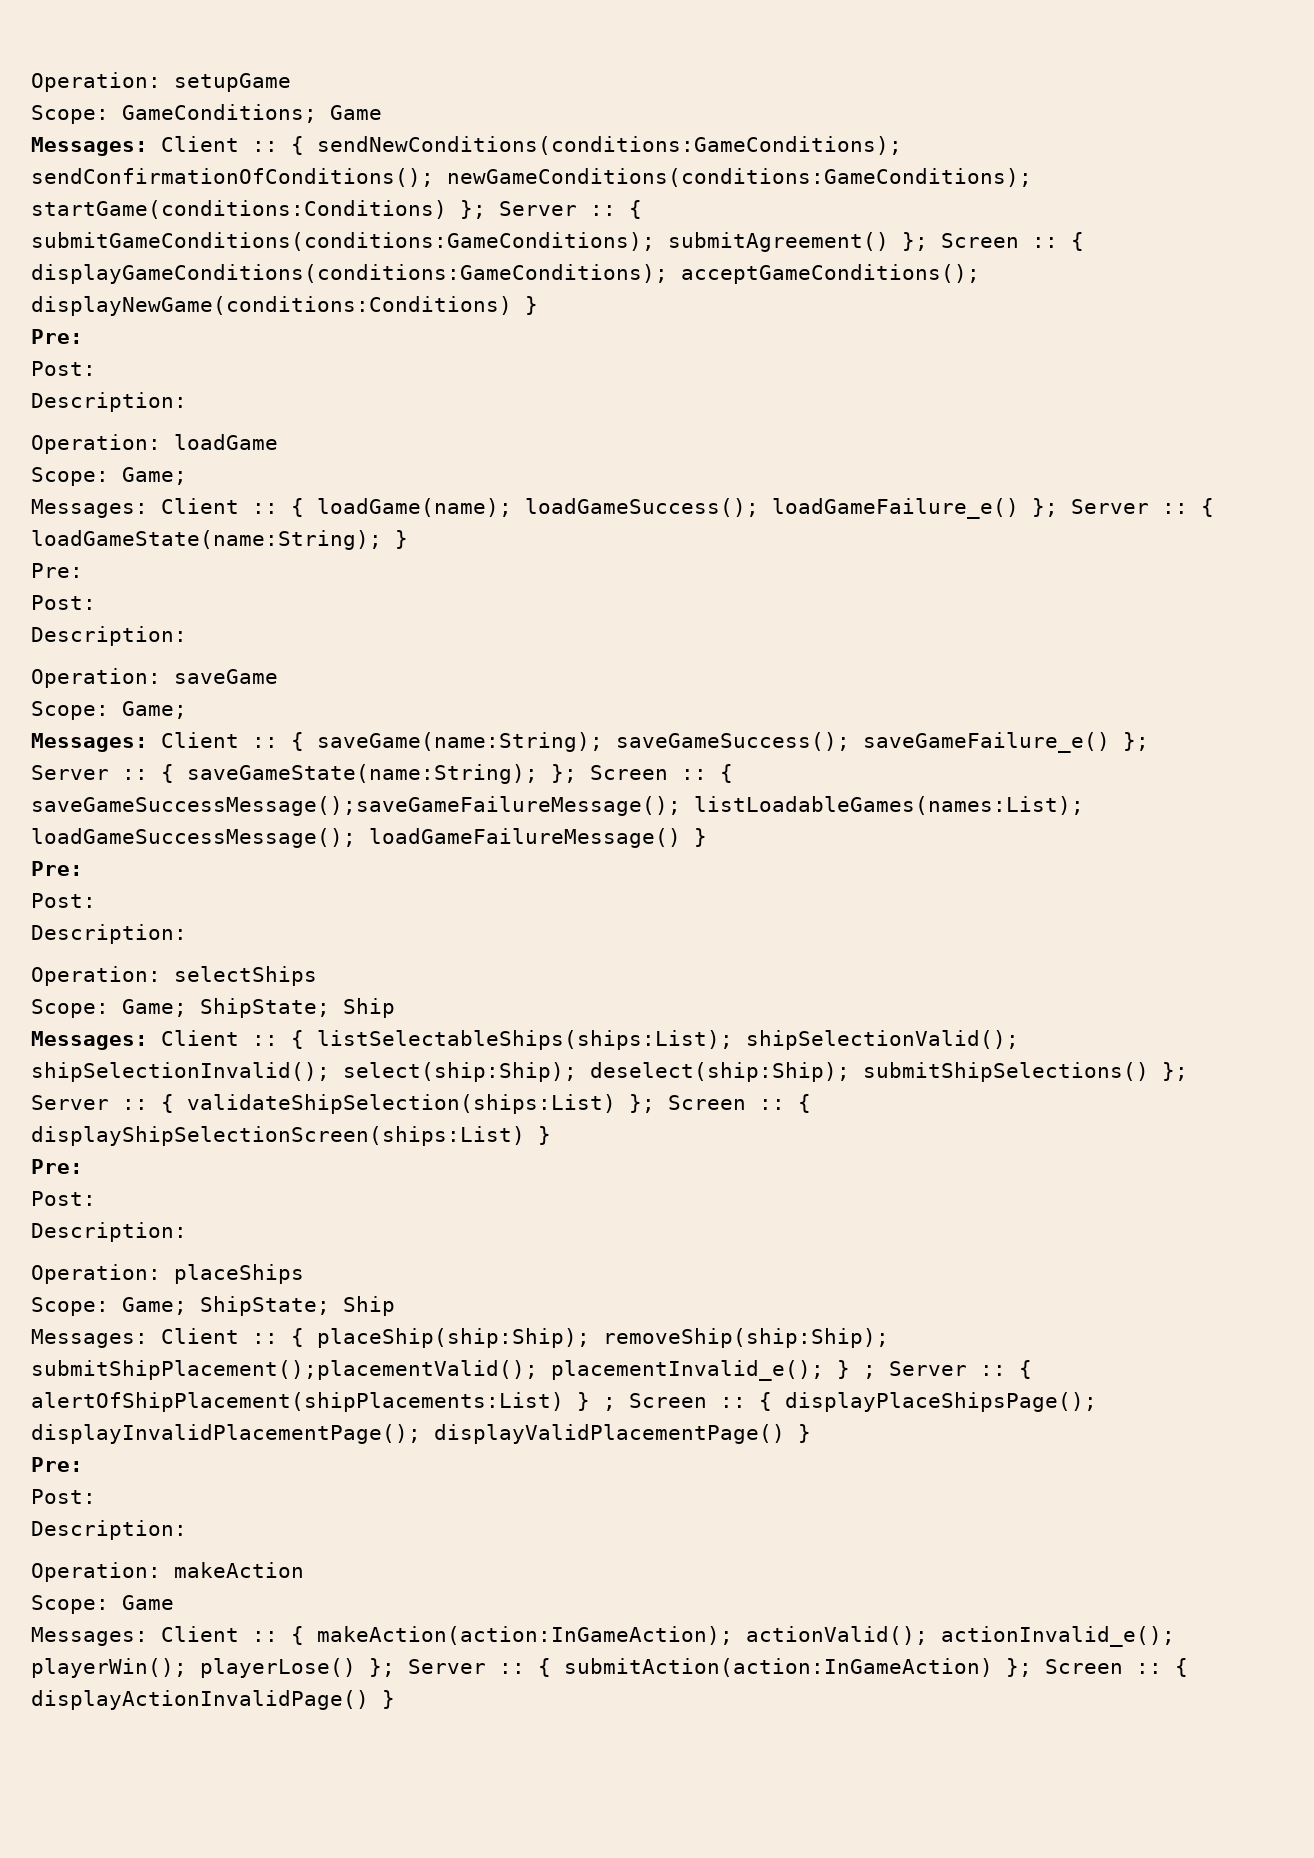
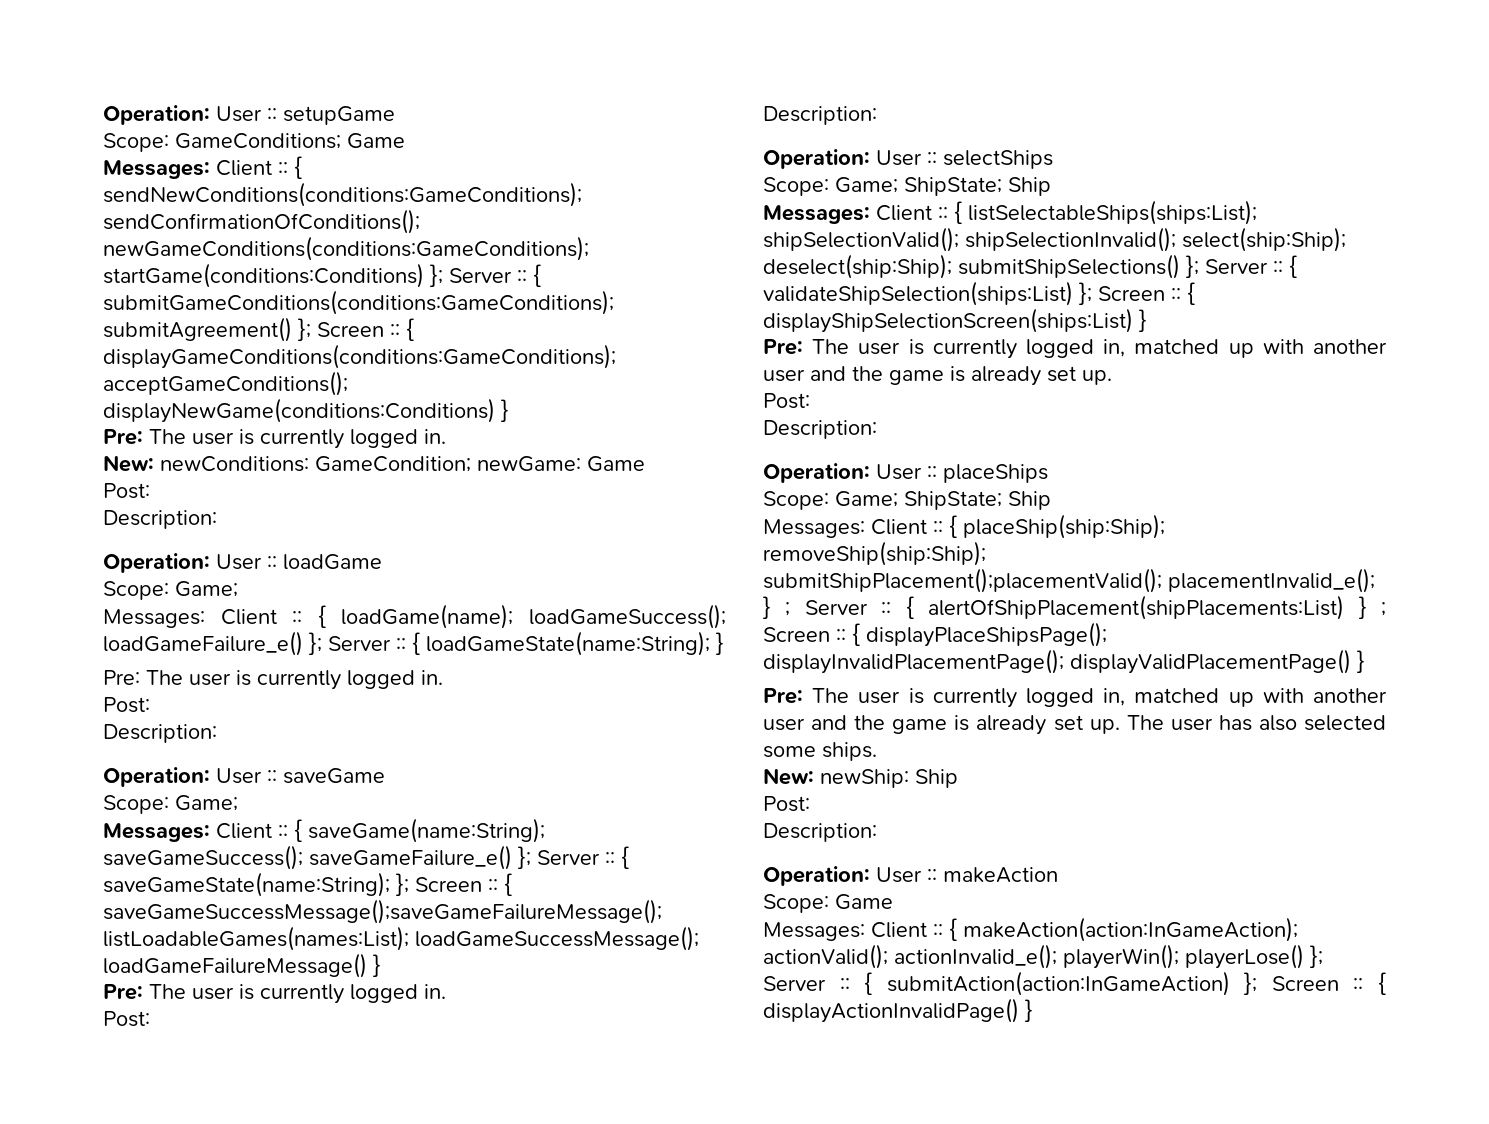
[31,72,161,92] Operation: -> [103,105,277,125] Operation: User ::
[31,361,96,376] [31,392,187,412] [31,434,161,454] // Post: // Description: // Operation: -> [149,429,446,449] [103,455,645,472] [103,483,150,499] [103,510,217,529] [103,553,277,573] The user is currently logged in. // New: newConditions: GameCondition; newGame: Game // Post: // Description: // Operation: User ::
[31,595,96,610] [31,626,187,646] [31,668,161,688] // Post: // Description: // Operation: -> [146,670,443,690] [103,697,150,713] [103,724,217,743] [103,767,277,787] The user is currently logged in. // Post: // Description: // Operation: User ::
[31,893,96,908] [31,924,187,944] [31,966,161,986] // Post: // Description: // Operation: -> [149,984,446,1004] [103,1011,150,1027] [763,106,877,125] [763,149,937,169] The user is currently logged in. // Post: // Description: // Operation: User ::
[31,1191,96,1206] [31,1222,187,1242] [31,1264,161,1284] // Post: // Description: // Operation: -> [812,339,1387,359] [763,366,1112,386] [763,393,810,409] [763,420,877,439] [763,463,937,483] The user is currently logged in, matched up with another user and the game is already set up. // Post: // Description: // Operation: User ::
[31,1489,96,1504] [31,1520,187,1540] [31,1562,161,1582] // Post: // Description: // Operation: -> [812,688,1387,708] [763,715,1386,735] [763,742,877,761] [763,768,958,788] [763,796,810,812] [763,823,877,842] [763,866,937,886] The user is currently logged in, matched up with another user and the game is already set up. The user has also selected some ships. // New: newShip: Ship // Post: // Description: // Operation: User ::

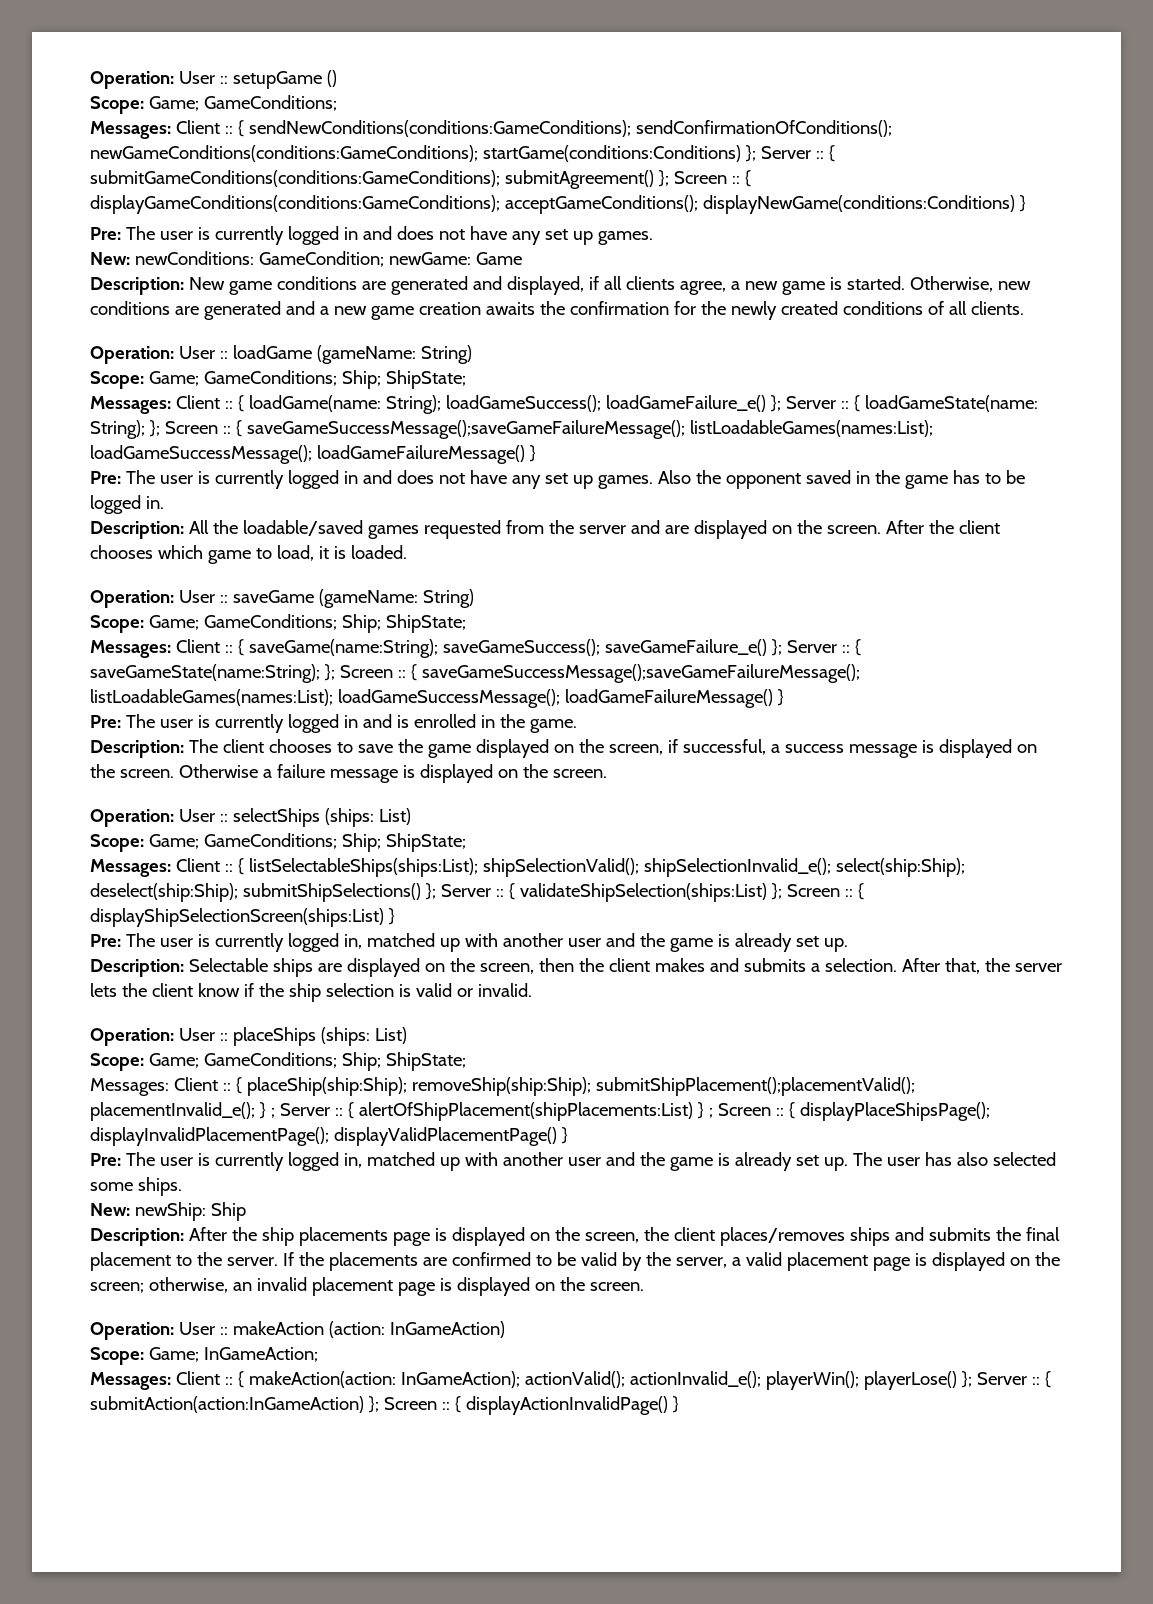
[103,133,405,152] // Scope: GameConditions; Game -> [326,70,337,87] [90,95,337,114] () // Scope: Game; GameConditions;
[424,429,446,444] in. -> [343,226,653,245] in and does not have any set up games.
[103,483,150,499] [103,510,217,529] // Post: // Description: -> [90,276,1031,295] [90,301,1024,320] // Description: New game conditions are generated and displayed, if all clients agree, a new game is started. Otherwise, new conditions are generated and a new game creation awaits the confirmation for the newly created conditions of all clients.
[103,581,238,600] [103,604,514,629] // Scope: Game; // Messages: Client :: { loadGame(name); -> [316,345,472,364] [90,370,466,389] [90,395,441,414] (gameName: String) // Scope: Game; GameConditions; Ship; ShipState; // Messages: Client :: { loadGame(name: String);
[426,631,724,656] [103,670,443,690] [103,697,150,713] [103,724,217,743] loadGameState(name:String); } // Pre: The user is currently logged in. // Post: // Description: -> [864,395,1038,412] [90,420,933,439] [90,445,536,464] [90,470,1025,489] [90,495,164,514] [90,520,1000,539] [90,545,407,564] loadGameState(name: String); }; Screen :: { saveGameSuccessMessage();saveGameFailureMessage(); listLoadableGames(names:List); loadGameSuccessMessage(); loadGameFailureMessage() } // Pre: The user is currently logged in and does not have any set up games. Also the opponent saved in the game has to be logged in. // Description: All the loadable/saved games requested from the server and are displayed on the screen. After the client chooses which game to load, it is loaded.
[103,795,238,814] // Scope: Game; -> [318,589,474,608] [90,614,466,633] (gameName: String) // Scope: Game; GameConditions; Ship; ShipState;
[424,984,446,999] [103,1011,150,1027] [763,106,877,125] in. // Post: // Description: -> [343,714,577,733] [90,739,1037,758] [90,764,607,783] in and is enrolled in the game. // Description: The client chooses to save the game displayed on the screen, if successful, a success message is displayed on the screen. Otherwise a failure message is displayed on the screen.
[763,177,1051,196] // Scope: Game; ShipState; Ship -> [324,808,411,827] [90,833,466,852] (ships: List) // Scope: Game; GameConditions; Ship; ShipState;
[965,227,1176,252] shipSelectionInvalid(); -> [643,858,831,877] shipSelectionInvalid_e();
[763,393,810,409] [763,420,877,439] // Post: // Description: -> [90,958,1062,977] [90,983,532,1002] // Description: Selectable ships are displayed on the screen, then the client makes and submits a selection. After that, the server lets the client know if the ship selection is valid or invalid.
[763,491,1051,510] // Scope: Game; ShipState; Ship -> [320,1027,407,1046] [90,1052,466,1071] (ships: List) // Scope: Game; GameConditions; Ship; ShipState;
[763,796,810,812] [763,823,877,842] // Post: // Description: -> [90,1227,1060,1246] [90,1252,1060,1271] [90,1277,644,1296] // Description: After the ship placements page is displayed on the screen, the client places/removes ships and submits the final placement to the server. If the placements are confirmed to be valid by the server, a valid placement page is displayed on the screen; otherwise, an invalid placement page is displayed on the screen.
[763,894,893,913] [763,917,1298,942] // Scope: Game // Messages: Client :: { makeAction(action:InGameAction); -> [328,1321,505,1338] [90,1347,318,1365] [90,1371,520,1390] (action: InGameAction) // Scope: Game; InGameAction; // Messages: Client :: { makeAction(action: InGameAction);

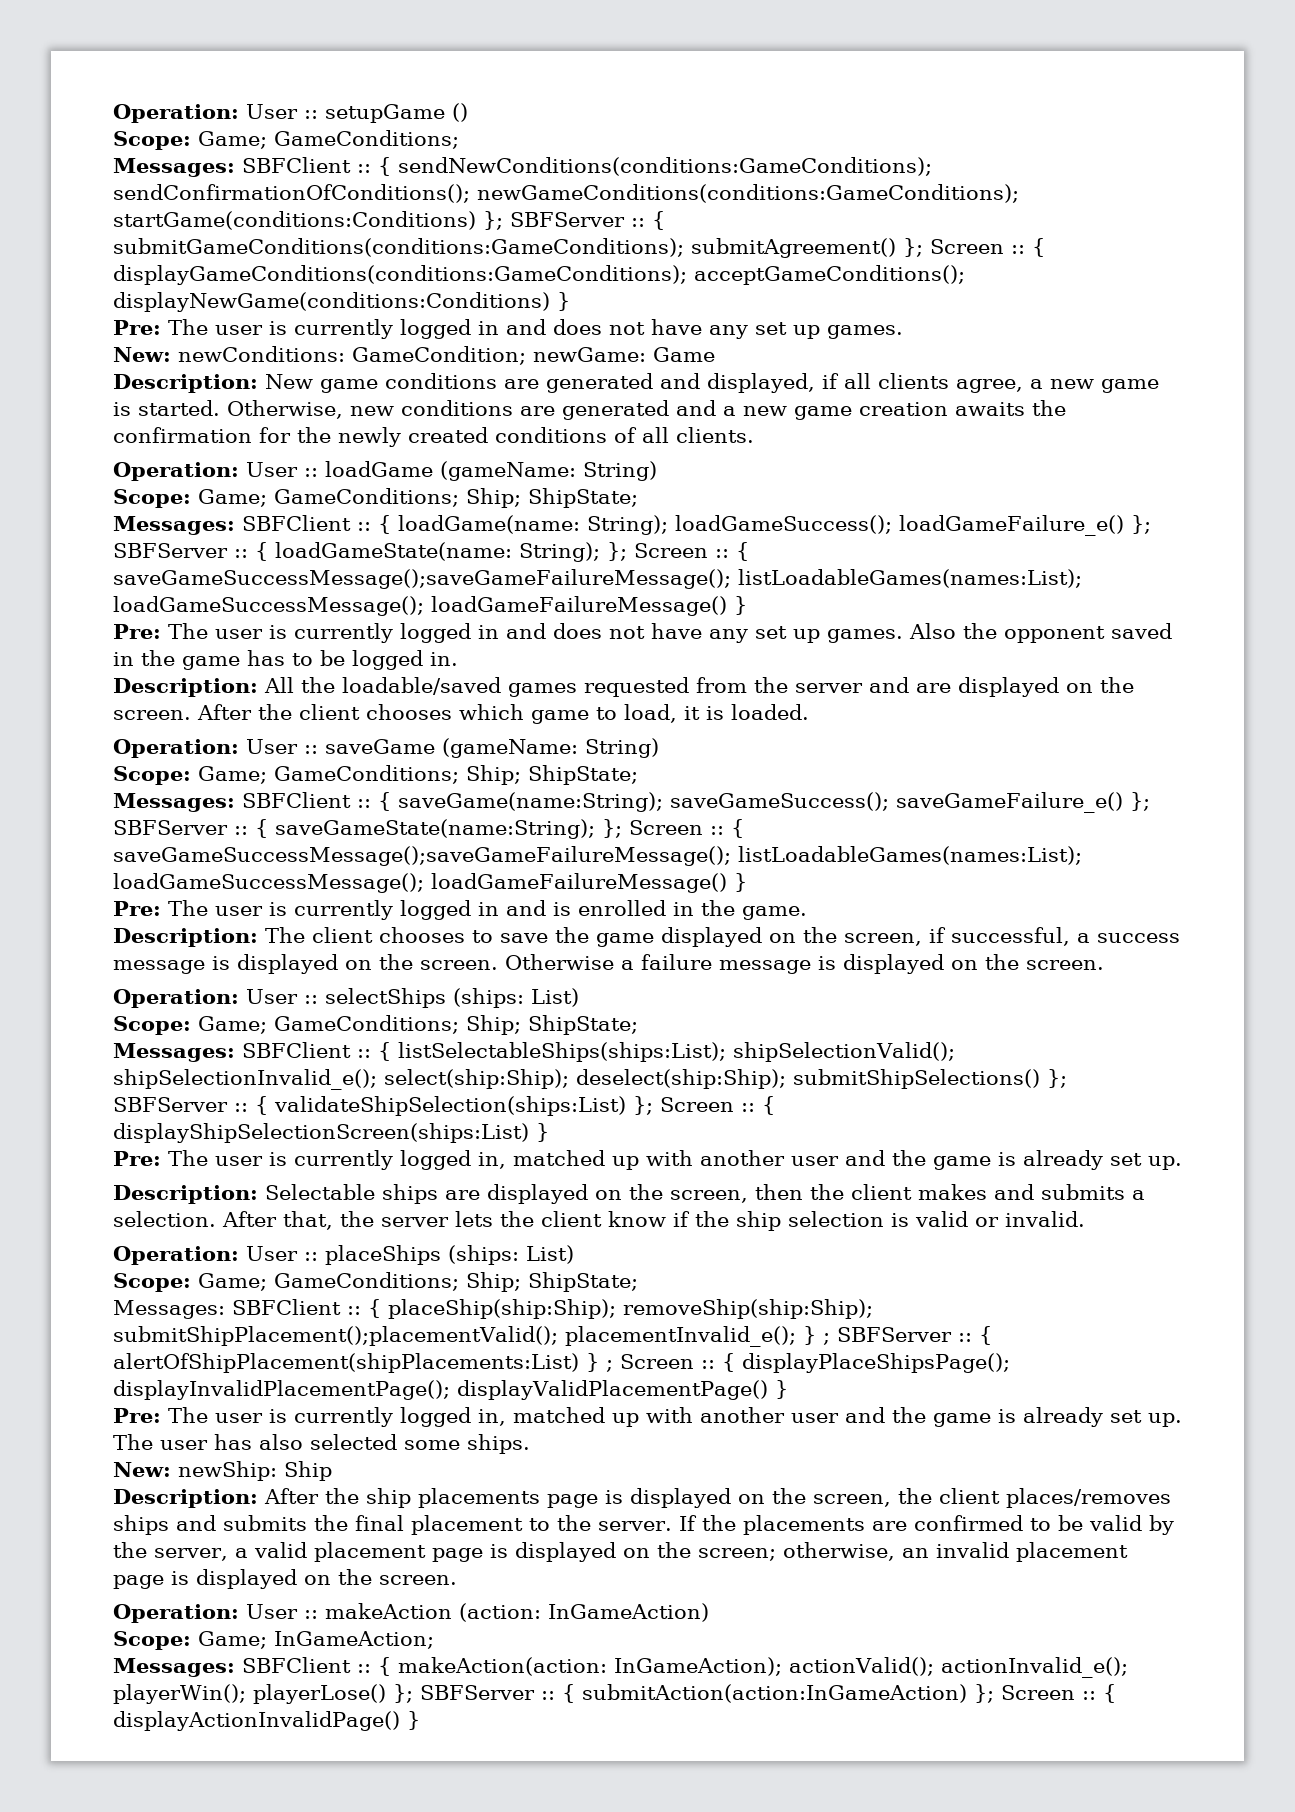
[175,120,220,134] Client -> [242,157,351,173] SBFClient
[760,146,811,159] Server -> [510,212,625,227] SBFServer
[175,395,220,409] Client -> [242,515,351,531] SBFClient
[785,396,836,409] Server -> [113,543,228,558] SBFServer
[175,639,220,653] Client -> [242,792,351,808] SBFClient
[786,640,837,653] Server -> [113,820,228,835] SBFServer
[175,858,220,872] Client -> [242,1042,351,1058] SBFClient
[440,884,491,897] Server -> [113,1097,228,1112] SBFServer
[173,1077,218,1091] Client -> [232,1299,341,1315] SBFClient
[279,1103,330,1116] Server -> [836,1327,952,1342] SBFServer
[175,1371,220,1385] Client -> [242,1657,351,1673] SBFClient
[976,1372,1027,1385] Server -> [420,1685,535,1700] SBFServer

